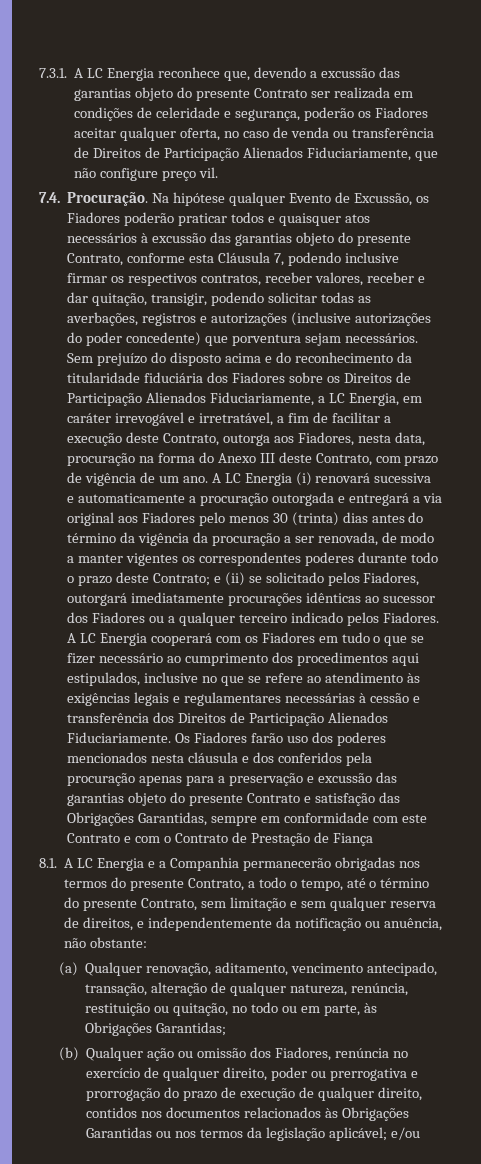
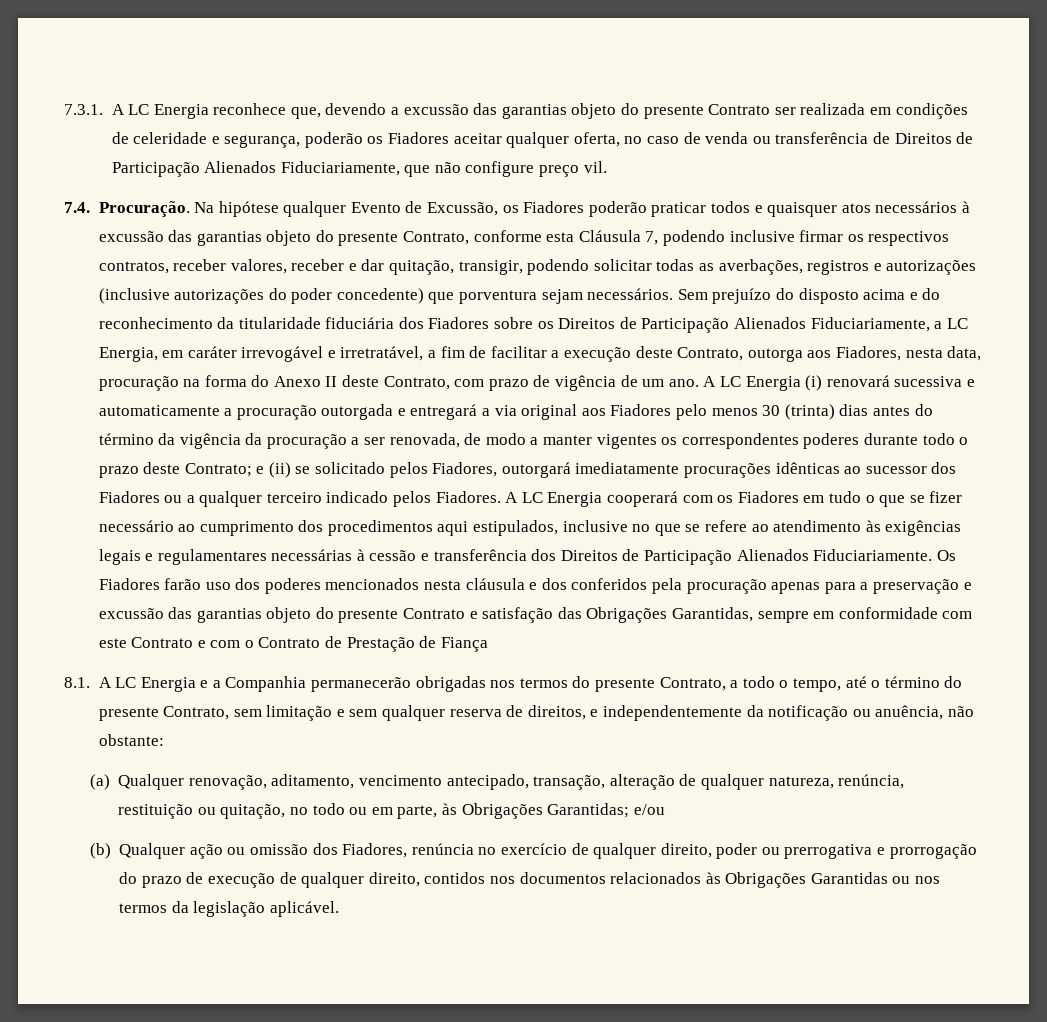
[259,453,275,463] III -> [325,376,338,387] II
(227, 1029) none -> [633,804,665,815] e/ou
[328,1127,420,1141] aplicável; e/ou -> [269,901,339,917] aplicável.

